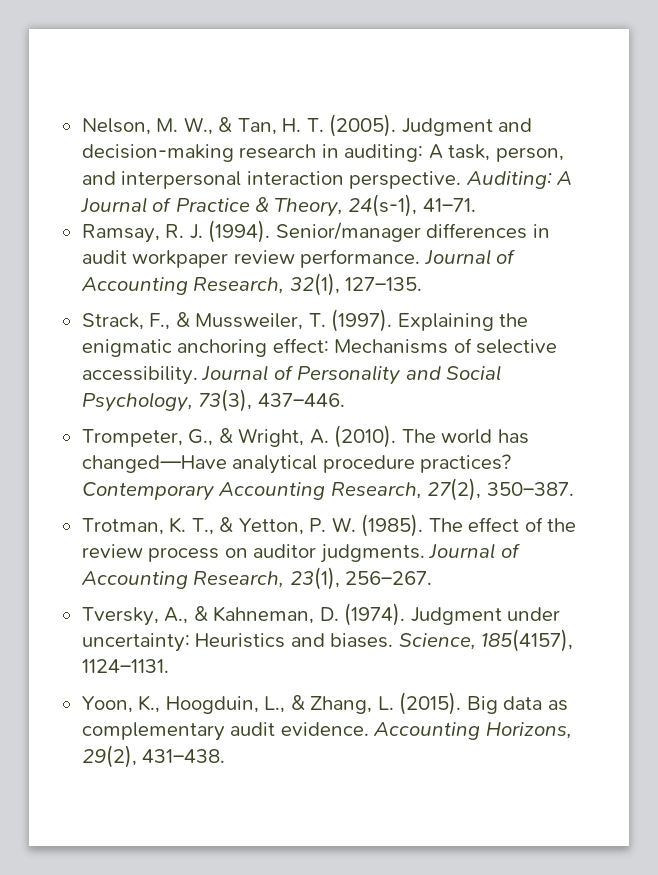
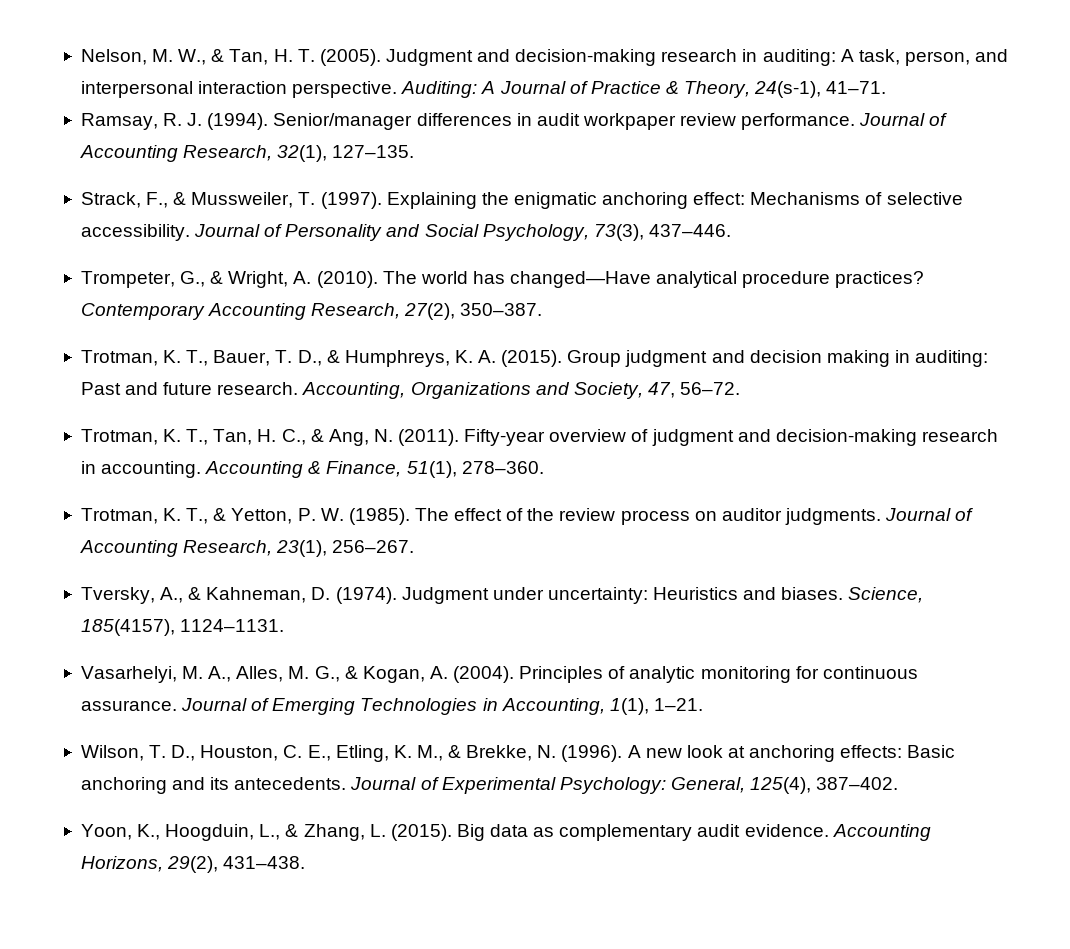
(574, 489) none -> [80,350,989,367] [80,382,741,399] [80,429,998,446] [80,461,544,478] // Trotman, K. T., Bauer, T. D., & Humphreys, K. A. (2015). Group judgment and decision making in auditing: Past and future research. Accounting, Organizations and Society, 47, 56–72. // Trotman, K. T., Tan, H. C., & Ang, N. (2011). Fifty-year overview of judgment and decision-making research in accounting. Accounting & Finance, 51(1), 278–360.
(169, 666) none -> [80,666,918,683] [80,698,703,715] [80,745,956,762] [80,777,899,794] // Vasarhelyi, M. A., Alles, M. G., & Kogan, A. (2004). Principles of analytic monitoring for continuous assurance. Journal of Emerging Technologies in Accounting, 1(1), 1–21. // Wilson, T. D., Houston, C. E., Etling, K. M., & Brekke, N. (1996). A new look at anchoring effects: Basic anchoring and its antecedents. Journal of Experimental Psychology: General, 125(4), 387–402.

